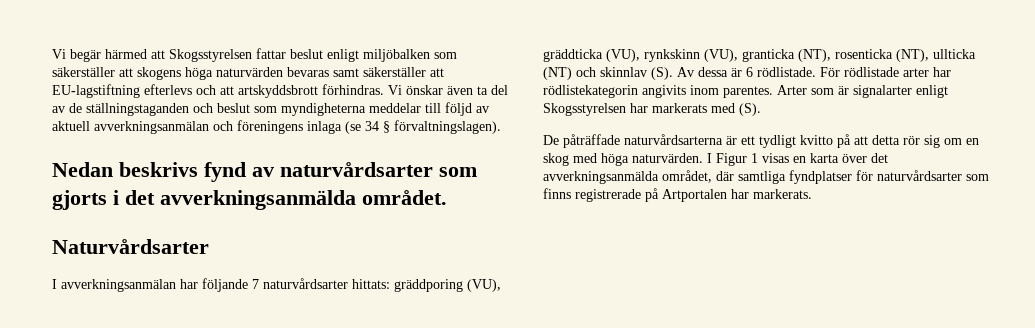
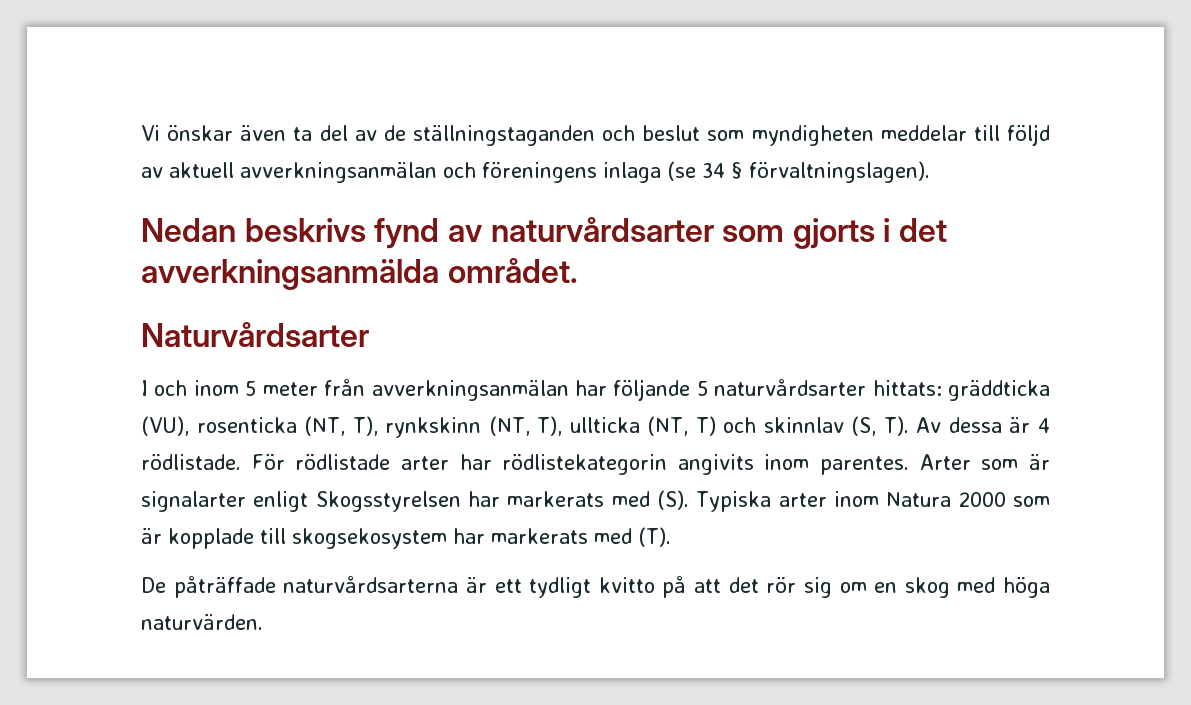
[52,48,457,62] [52,67,444,80] [52,84,402,98] Vi begär härmed att Skogsstyrelsen fattar beslut enligt miljöbalken som säkerställer att skogens höga naturvärden bevaras samt säkerställer att EU-lagstiftning efterlevs och att artskyddsbrott förhindras. Vi -> [141,125,160,141] Vi
[281,103,366,116] myndigheterna -> [751,125,874,146] myndigheten
(57, 284) none -> [154,379,366,396] och inom 5 meter från
[252,279,259,289] 7 -> [696,381,708,396] 5
[394,279,501,292] [543,49,976,62] [543,67,673,80] gräddporing (VU), gräddticka (VU), rynkskinn (VU), granticka (NT), rosenticka (NT), ullticka (NT) och skinnlav (S). -> [947,380,1050,401] [141,416,909,438] gräddticka (VU), rosenticka (NT, T), rynkskinn (NT, T), ullticka (NT, T) och skinnlav (S, T).
[746,67,753,77] 6 -> [1037,418,1050,433] 4
(761, 109) none -> [696,491,1050,512] [141,527,671,549] Typiska arter inom Natura 2000 som är kopplade till skogsekosystem har markerats med (T).
[872,135,900,145] detta -> [728,577,759,593] det
[707,153,888,166] [543,170,989,184] [543,188,812,202] I Figur 1 visas en karta över det avverkningsanmälda området, där samtliga fyndplatser för naturvårdsarter som finns registrerade på Artportalen har markerats. -> (263, 622) none

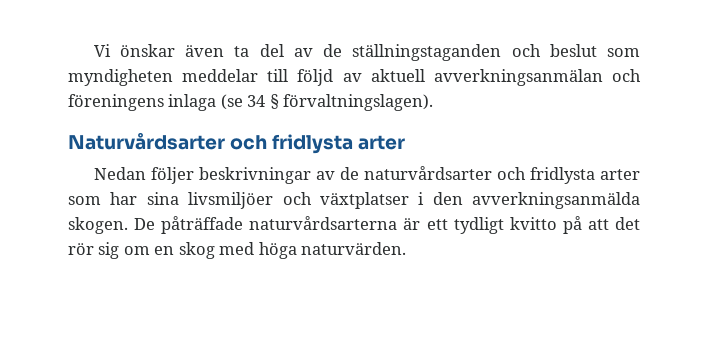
[141,216,948,249] [141,257,578,290] [141,321,369,347] [141,379,1050,401] [141,416,1050,438] [141,453,1050,475] [141,490,1050,512] [141,527,671,549] Nedan beskrivs fynd av naturvårdsarter som gjorts i det avverkningsanmälda området. // Naturvårdsarter // I och inom 5 meter från avverkningsanmälan har följande 5 naturvårdsarter hittats: gräddticka (VU), rosenticka (NT, T), rynkskinn (NT, T), ullticka (NT, T) och skinnlav (S, T). Av dessa är 4 rödlistade. För rödlistade arter har rödlistekategorin angivits inom parentes. Arter som är signalarter enligt Skogsstyrelsen har markerats med (S). Typiska arter inom Natura 2000 som är kopplade till skogsekosystem har markerats med (T). // -> [68,132,406,154] [93,166,641,184] [68,192,640,209] [68,217,128,234] Naturvårdsarter och fridlysta arter // Nedan följer beskrivningar av de naturvårdsarter och fridlysta arter som har sina livsmiljöer och växtplatser i den avverkningsanmälda skogen.

